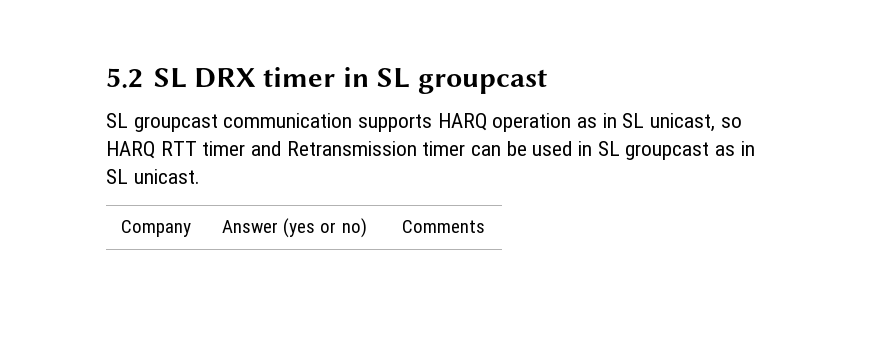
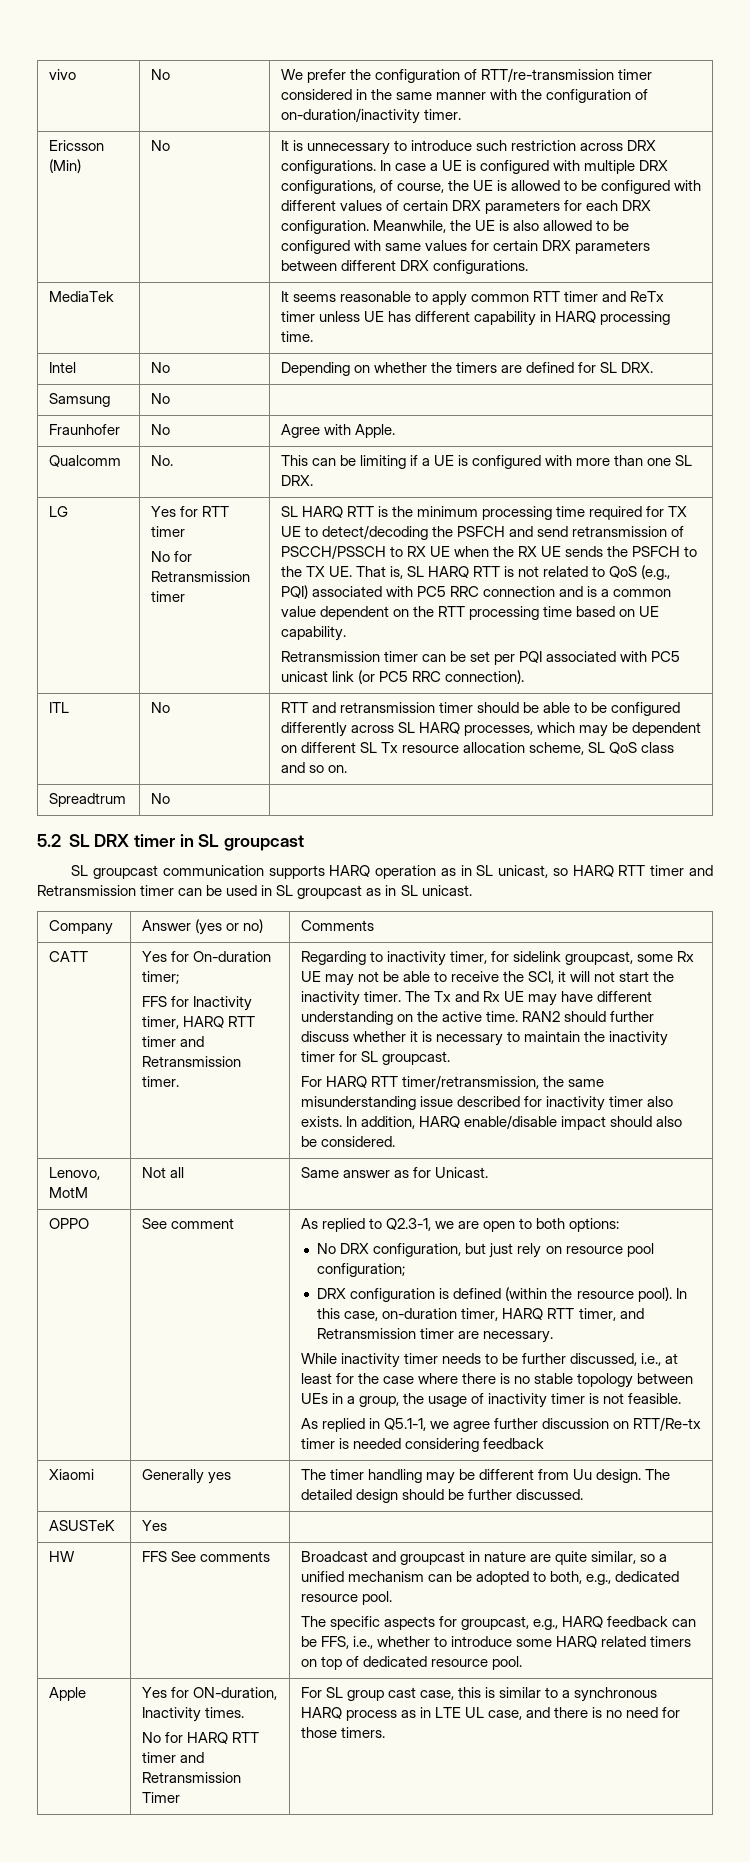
(106, 78) none -> [48,69,76,80] [150,69,170,80] [280,68,653,83] [280,89,649,103] [280,108,461,124] [48,140,104,151] [48,159,81,173] [150,140,170,151] [280,140,657,155] [280,160,669,174] [280,180,702,194] [280,200,652,214] [280,220,630,234] [280,240,651,254] [280,260,528,274] [48,291,114,302] [280,291,665,306] [280,311,671,326] [280,331,313,342] [48,362,76,373] [150,362,170,373] [280,362,654,376] [48,393,110,407] [150,393,170,404] [48,424,120,435] [150,424,170,435] [280,424,395,438] [48,455,121,467] [150,455,173,466] [280,455,693,469] [280,475,313,486] [48,506,68,517] [150,506,229,517] [150,526,185,537] [150,551,192,562] [150,571,250,582] [150,591,185,602] [280,506,688,520] [280,525,685,540] [280,545,698,559] [280,565,671,580] [280,585,672,599] [280,606,660,620] [280,626,346,641] [280,651,681,665] [280,670,524,684] [48,702,69,713] [150,702,170,713] [280,702,681,716] [280,722,702,737] [280,742,675,755] [280,762,347,773] [48,793,126,807] [150,793,170,804] vivo | No | We prefer the configuration of RTT/re-transmission timer considered in the same manner with the configuration of on-duration/inactivity timer. // Ericsson (Min) | No | It is unnecessary to introduce such restriction across DRX configurations. In case a UE is configured with multiple DRX configurations, of course, the UE is allowed to be configured with different values of certain DRX parameters for each DRX configuration. Meanwhile, the UE is also allowed to be configured with same values for certain DRX parameters between different DRX configurations. // MediaTek | | It seems reasonable to apply common RTT timer and ReTx timer unless UE has different capability in HARQ processing time. // Intel | No | Depending on whether the timers are defined for SL DRX. // Samsung | No | // Fraunhofer | No | Agree with Apple. // Qualcomm | No. | This can be limiting if a UE is configured with more than one SL DRX. // LG | Yes for RTT timer // No for Retransmission timer | SL HARQ RTT is the minimum processing time required for TX UE to detect/decoding the PSFCH and send retransmission of PSCCH/PSSCH to RX UE when the RX UE sends the PSFCH to the TX UE. That is, SL HARQ RTT is not related to QoS (e.g., PQI) associated with PC5 RRC connection and is a common value dependent on the RTT processing time based on UE capability. // Retransmission timer can be set per PQI associated with PC5 unicast link (or PC5 RRC connection). // ITL | No | RTT and retransmission timer should be able to be configured differently across SL HARQ processes, which may be dependent on different SL Tx resource allocation scheme, SL QoS class and so on. // Spreadtrum | No | //
(486, 226) none -> [48,951,88,962] [141,951,271,962] [141,971,179,984] [141,996,252,1011] [141,1016,255,1029] [141,1036,204,1047] [141,1056,241,1067] [141,1076,179,1087] [300,951,695,966] [300,971,675,986] [300,991,653,1006] [300,1011,655,1025] [300,1031,669,1046] [300,1051,450,1065] [300,1075,604,1089] [300,1096,674,1111] [300,1115,683,1130] [300,1136,395,1147] [48,1167,100,1180] [48,1187,88,1198] [141,1167,184,1178] [300,1167,488,1178] [48,1218,89,1229] [141,1218,234,1229] [300,1218,620,1232] [317,1243,654,1258] [317,1263,406,1277] [317,1287,687,1302] [317,1308,644,1321] [317,1328,554,1343] [300,1353,679,1368] [300,1373,694,1388] [300,1393,682,1408] [300,1417,702,1432] [300,1438,544,1452] [48,1469,94,1480] [141,1469,231,1484] [300,1469,671,1484] [300,1489,583,1503] [48,1520,115,1531] [141,1520,167,1531] [48,1551,75,1562] [141,1551,270,1562] [300,1551,668,1565] [300,1571,680,1585] [300,1591,392,1605] [300,1616,697,1630] [300,1636,692,1649] [300,1656,522,1670] [48,1687,86,1701] [141,1687,277,1700] [141,1707,244,1722] [141,1732,259,1744] [141,1752,204,1763] [141,1772,241,1783] [141,1792,180,1803] [300,1687,658,1702] [300,1707,681,1721] [300,1727,385,1738] // CATT | Yes for On-duration timer; // FFS for Inactivity timer, HARQ RTT timer and Retransmission timer. | Regarding to inactivity timer, for sidelink groupcast, some Rx UE may not be able to receive the SCI, it will not start the inactivity timer. The Tx and Rx UE may have different understanding on the active time. RAN2 should further discuss whether it is necessary to maintain the inactivity timer for SL groupcast. // For HARQ RTT timer/retransmission, the same misunderstanding issue described for inactivity timer also exists. In addition, HARQ enable/disable impact should also be considered. // Lenovo, MotM | Not all | Same answer as for Unicast. // OPPO | See comment | As replied to Q2.3-1, we are open to both options: // No DRX configuration, but just rely on resource pool configuration; // DRX configuration is defined (within the resource pool). In this case, on-duration timer, HARQ RTT timer, and Retransmission timer are necessary. // While inactivity timer needs to be further discussed, i.e., at least for the case where there is no stable topology between UEs in a group, the usage of inactivity timer is not feasible. // As replied in Q5.1-1, we agree further discussion on RTT/Re-tx timer is needed considering feedback // Xiaomi | Generally yes | The timer handling may be different from Uu design. The detailed design should be further discussed. // ASUSTeK | Yes | // HW | FFS See comments | Broadcast and groupcast in nature are quite similar, so a unified mechanism can be adopted to both, e.g., dedicated resource pool. // The specific aspects for groupcast, e.g., HARQ feedback can be FFS, i.e., whether to introduce some HARQ related timers on top of dedicated resource pool. // Apple | Yes for ON-duration, Inactivity times. // No for HARQ RTT timer and Retransmission Timer | For SL group cast case, this is similar to a synchronous HARQ process as in LTE UL case, and there is no need for those timers.

